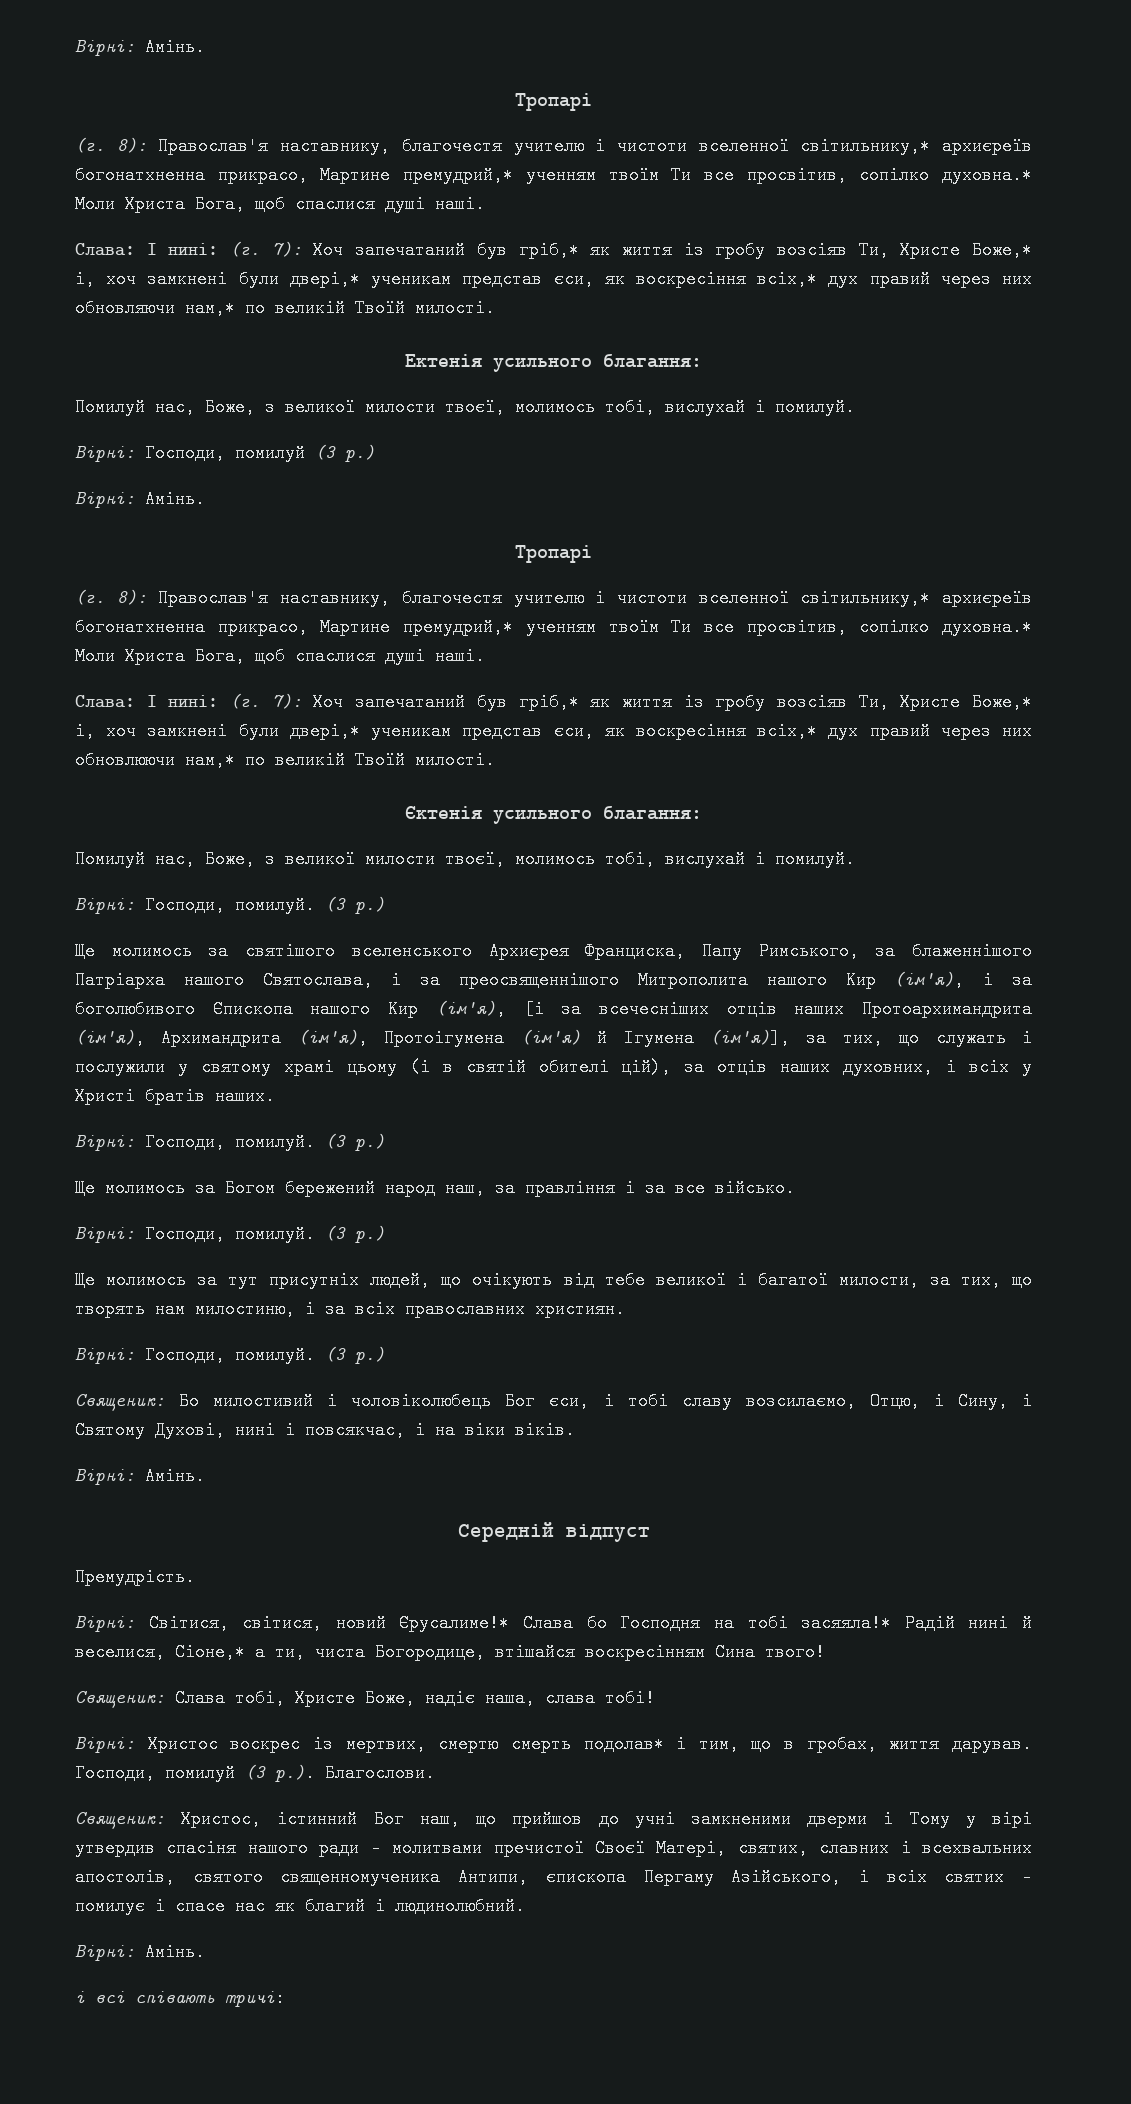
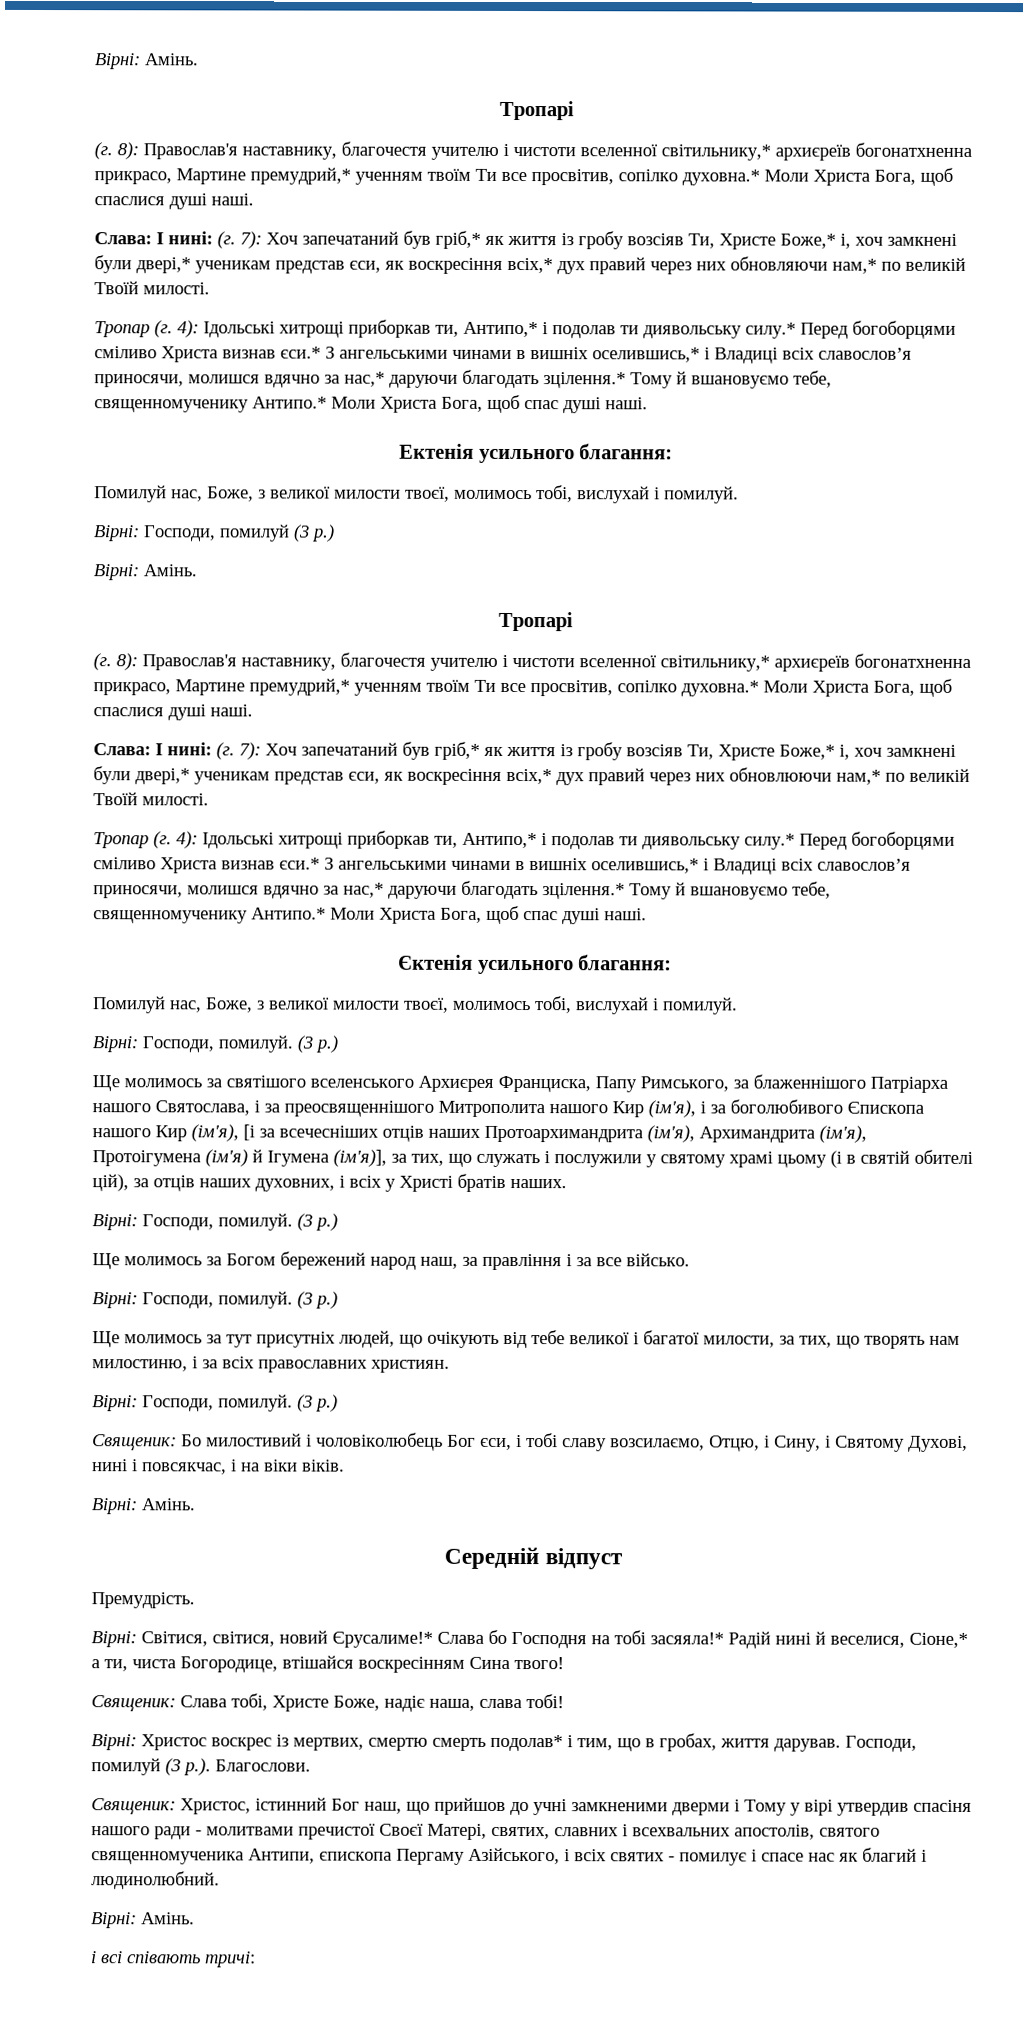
(495, 308) none -> [94,319,956,339] [94,346,912,364] [94,369,832,389] [94,394,648,414] // Тропар (г. 4): Ідольські хитрощі приборкав ти, Антипо,* і подолав ти диявольську силу.* Перед богоборцями сміливо Христа визнав єси.* З ангельськими чинами в вишніх оселившись,* і Владиці всіх славослов’я приносячи, молишся вдячно за нас,* даруючи благодать зцілення.* Тому й вшановуємо тебе, священномученику Антипо.* Моли Христа Бога, щоб спас душі наші.
(495, 760) none -> [93,830,955,850] [93,857,911,875] [93,880,831,900] [93,905,647,925] // Тропар (г. 4): Ідольські хитрощі приборкав ти, Антипо,* і подолав ти диявольську силу.* Перед богоборцями сміливо Христа визнав єси.* З ангельськими чинами в вишніх оселившись,* і Владиці всіх славослов’я приносячи, молишся вдячно за нас,* даруючи благодать зцілення.* Тому й вшановуємо тебе, священномученику Антипо.* Моли Христа Бога, щоб спас душі наші.

